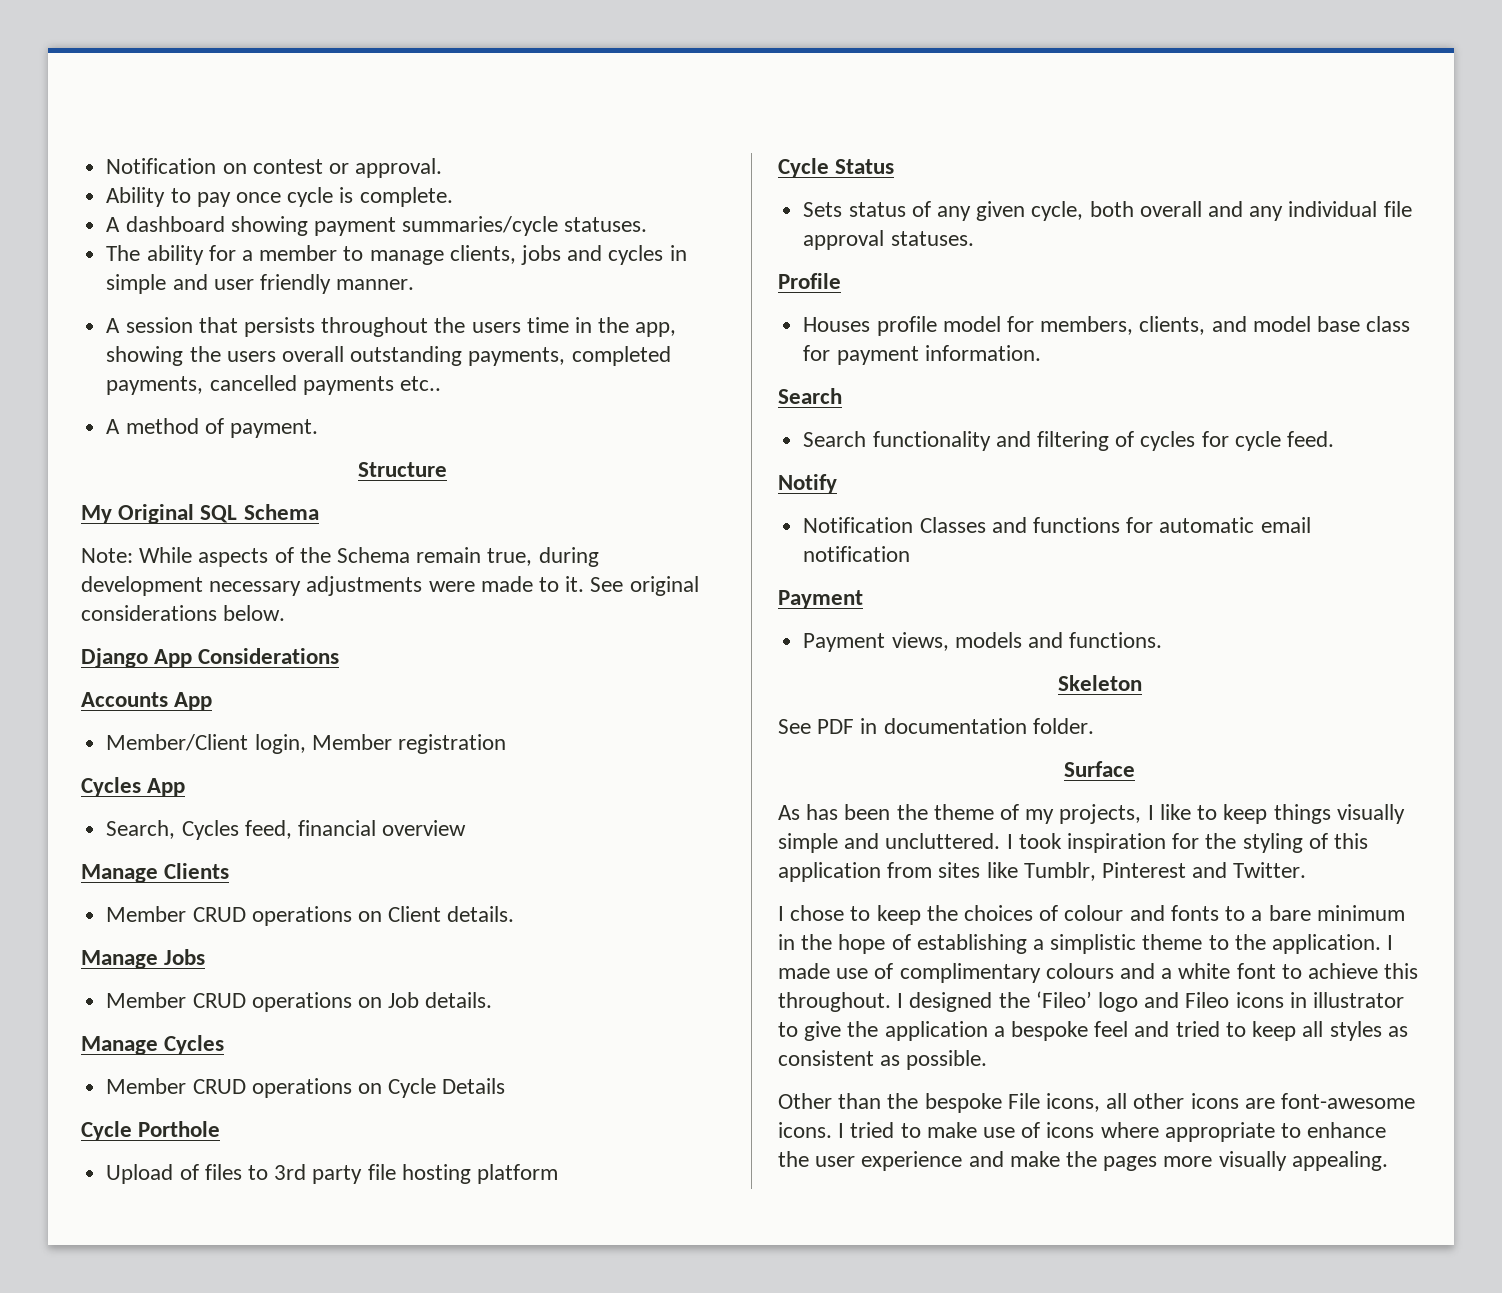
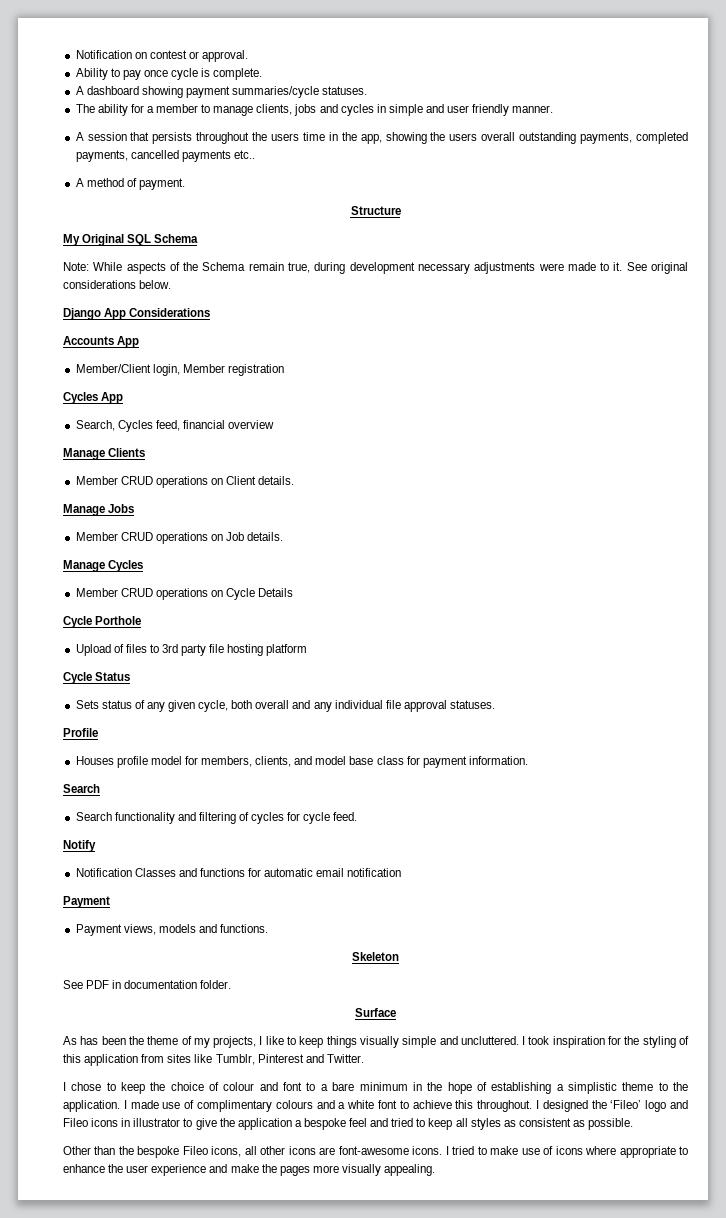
[964,905,1034,921] choices -> [170,1082,204,1091] choice
[1170,905,1219,921] fonts -> [283,1082,303,1091] font
[1007,1093,1040,1109] File -> [182,1146,208,1155] Fileo

